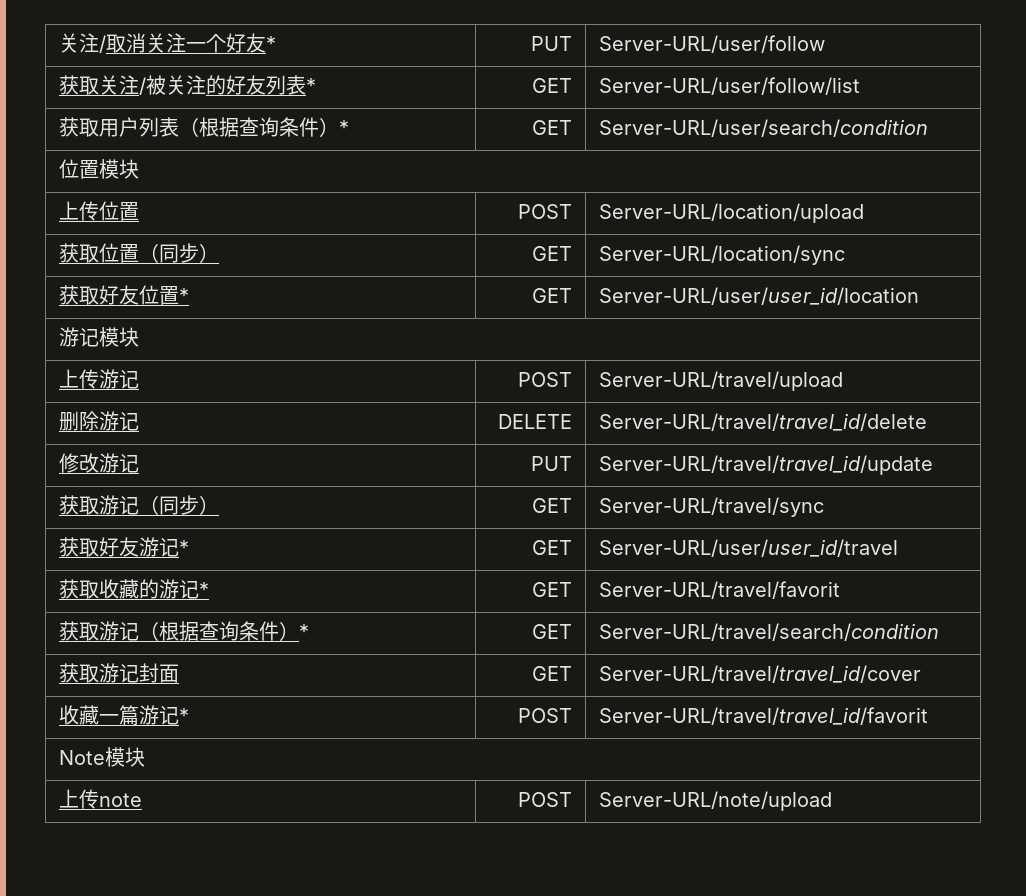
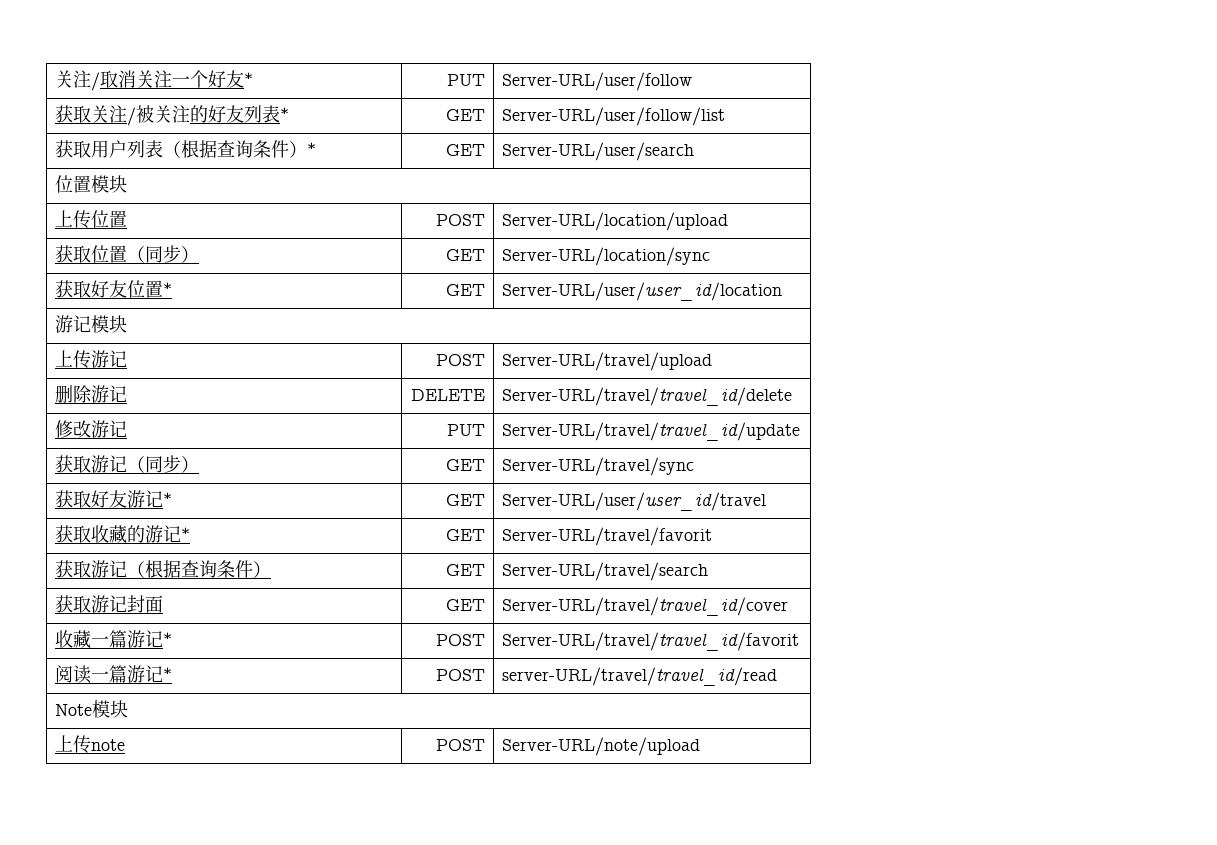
[598,119,928,137] Server-URL/user/search/condition -> [501,142,694,161] Server-URL/user/search
[298,624,309,639] [532,624,573,639] [598,623,939,641] * | GET | Server-URL/travel/search/condition -> [446,564,486,576] [501,562,708,581] | GET | Server-URL/travel/search
(928, 716) none -> [54,665,172,684] [436,669,486,681] [501,667,777,686] // 阅读一篇游记* | POST | server-URL/travel/travel_id/read

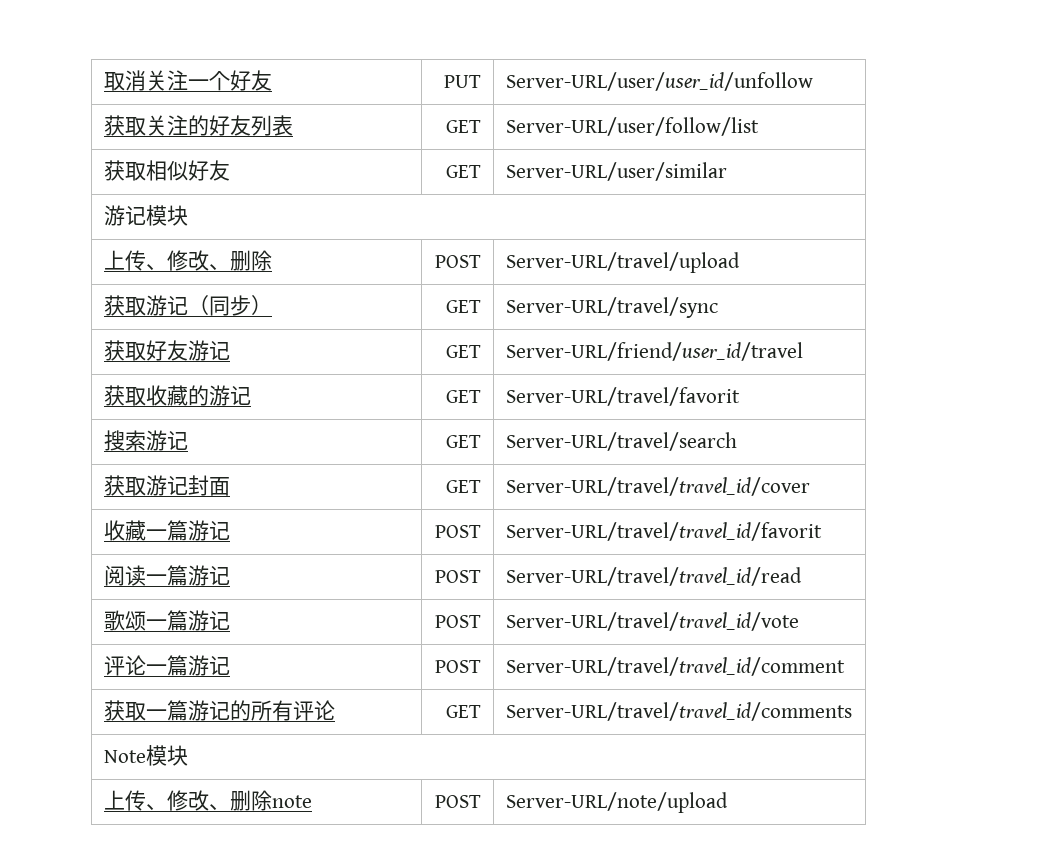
[54,70,100,91] 关注/ -> (103, 81) none
[243,72,253,86] [447,74,486,86] [501,72,692,91] * | PUT | Server-URL/user/follow -> [444,75,482,88] [505,72,813,91] | PUT | Server-URL/user/user_id/unfollow
[126,105,190,126] /被关注 -> (188, 125) none
[279,107,289,121] * -> (293, 125) none
[90,140,316,158] [446,144,486,156] [501,142,694,161] [54,175,127,193] [54,210,127,229] [436,214,486,226] [501,212,728,231] [54,245,199,263] [446,249,486,261] [501,247,710,266] [54,280,172,298] [446,284,486,296] [501,282,782,301] 用户列表（根据查询条件）* | GET | Server-URL/user/search // 位置模块 // 上传位置 | POST | Server-URL/location/upload // 获取位置（同步） | GET | Server-URL/location/sync // 获取好友位置* | GET | Server-URL/user/user_id/location -> [145,160,230,181] [446,165,482,178] [505,162,727,181] 相似好友 | GET | Server-URL/user/similar
[90,350,127,368] 游记 -> [145,250,272,271] 、修改、删除
[54,385,127,403] [411,389,486,401] [501,387,792,406] [54,420,127,438] [447,424,486,436] [501,422,800,441] // 删除游记 | DELETE | Server-URL/travel/travel_id/delete // 修改游记 | PUT | Server-URL/travel/travel_id/update -> (740, 262) none
[162,492,172,506] [446,494,486,506] [501,492,766,511] * | GET | Server-URL/user/user_id/travel -> [446,345,482,358] [505,342,803,361] | GET | Server-URL/friend/user_id/travel
[180,527,190,541] * -> (251, 395) none
[54,560,271,578] 获取游记（根据查询条件） -> [103,430,188,451] 搜索游记
[162,632,172,646] * -> (230, 530) none
[162,667,172,681] [436,669,486,681] [501,667,777,686] * | POST | server-URL/travel/travel_id/read -> [435,570,482,583] [505,567,802,586] [103,610,230,631] [435,615,482,628] [505,612,799,631] [103,655,230,676] [435,660,482,673] [505,657,845,676] [103,700,335,721] [446,705,482,718] [505,702,852,721] | POST | Server-URL/travel/travel_id/read // 歌颂一篇游记 | POST | Server-URL/travel/travel_id/vote // 评论一篇游记 | POST | Server-URL/travel/travel_id/comment // 获取一篇游记的所有评论 | GET | Server-URL/travel/travel_id/comments
(91, 744) none -> [145,790,272,811] 、修改、删除

